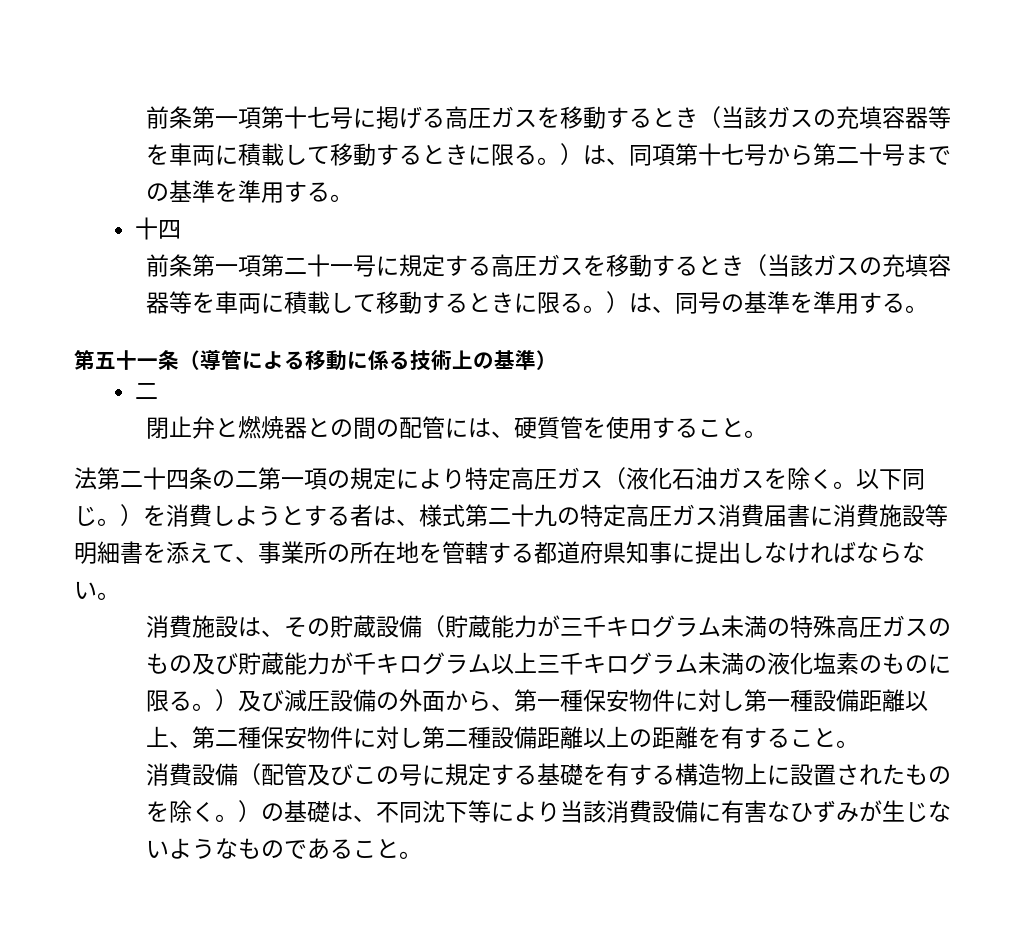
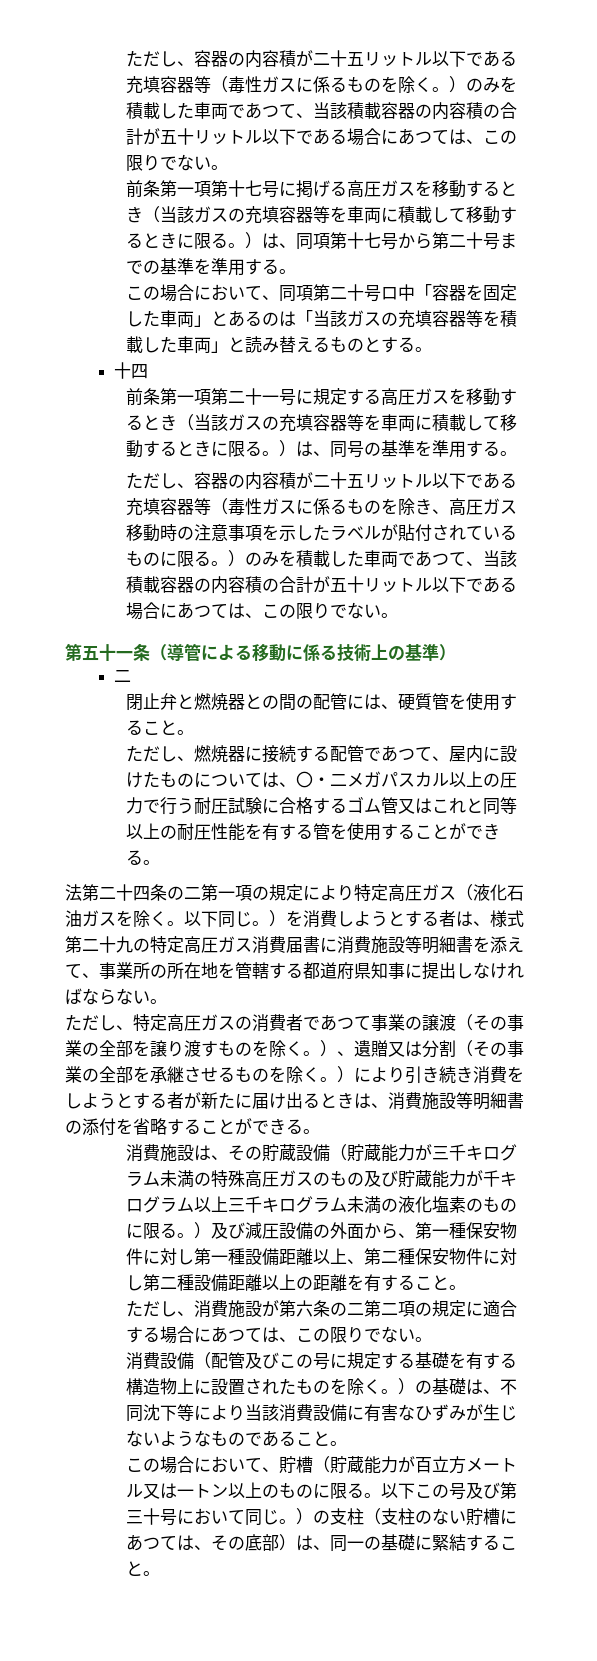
(146, 117) none -> [125,50,517,68] [125,76,517,94] [125,102,517,120] [125,128,517,146] [125,154,228,171] ただし、容器の内容積が二十五リットル以下である充填容器等（毒性ガスに係るものを除く。）のみを積載した車両であつて、当該積載容器の内容積の合計が五十リットル以下である場合にあつては、この限りでない。 //
(354, 198) none -> [125,284,517,302] [125,310,517,328] [125,336,432,354] // この場合において、同項第二十号ロ中「容器を固定した車両」とあるのは「当該ガスの充填容器等を積載した車両」と読み替えるものとする。
(929, 309) none -> [125,472,517,490] [125,498,517,516] [125,524,517,542] [125,550,517,568] [125,576,517,594] [125,602,398,620] // ただし、容器の内容積が二十五リットル以下である充填容器等（毒性ガスに係るものを除き、高圧ガス移動時の注意事項を示したラベルが貼付されているものに限る。）のみを積載した車両であつて、当該積載容器の内容積の合計が五十リットル以下である場合にあつては、この限りでない。
(768, 434) none -> [125,745,517,763] [125,771,517,788] [125,796,517,815] [125,822,500,841] [125,850,160,865] // ただし、燃焼器に接続する配管であつて、屋内に設けたものについては、〇・二メガパスカル以上の圧力で行う耐圧試験に合格するゴム管又はこれと同等以上の耐圧性能を有する管を使用することができる。
(120, 596) none -> [65,1014,524,1032] [65,1040,524,1058] [65,1066,524,1084] [65,1092,524,1110] [65,1118,320,1136] // ただし、特定高圧ガスの消費者であつて事業の譲渡（その事業の全部を譲り渡すものを除く。）、遺贈又は分割（その事業の全部を承継させるものを除く。）により引き続き消費をしようとする者が新たに届け出るときは、消費施設等明細書の添付を省略することができる。
(860, 744) none -> [125,1300,517,1318] [125,1326,432,1344] // ただし、消費施設が第六条の二第二項の規定に適合する場合にあつては、この限りでない。
(423, 855) none -> [125,1456,517,1474] [125,1482,517,1500] [125,1508,517,1526] [125,1534,517,1552] [125,1561,160,1576] // この場合において、貯槽（貯蔵能力が百立方メートル又は一トン以上のものに限る。以下この号及び第三十号において同じ。）の支柱（支柱のない貯槽にあつては、その底部）は、同一の基礎に緊結すること。

